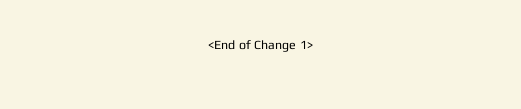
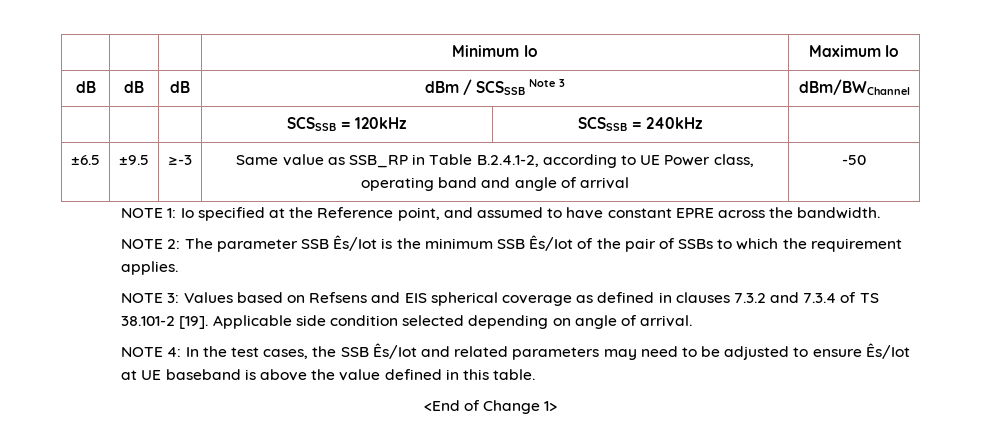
(208, 45) none -> [452,45,538,57] [808,45,900,57] [75,81,96,93] [124,81,144,93] [170,81,190,93] [424,79,566,95] [798,79,910,95] [287,117,407,131] [578,117,703,131] [71,155,100,165] [119,155,149,165] [168,155,192,165] [236,154,754,168] [361,177,629,191] [842,155,866,165] [121,207,881,221] [121,235,902,252] [121,261,179,275] [121,292,879,306] [121,315,693,329] [121,343,910,360] [121,369,536,381] | | | Minimum Io | Maximum Io // dB | dB | dB | dBm / SCSSSB Note 3 | dBm/BWChannel // | | | SCSSSB = 120kHz | SCSSSB = 240kHz | // ±6.5 | ±9.5 | ≥-3 | Same value as SSB_RP in Table B.2.4.1-2, according to UE Power class, operating band and angle of arrival | -50 // NOTE 1: Io specified at the Reference point, and assumed to have constant EPRE across the bandwidth. // NOTE 2: The parameter SSB Ês/Iot is the minimum SSB Ês/Iot of the pair of SSBs to which the requirement applies. // NOTE 3: Values based on Refsens and EIS spherical coverage as defined in clauses 7.3.2 and 7.3.4 of TS 38.101-2 [19]. Applicable side condition selected depending on angle of arrival. // NOTE 4: In the test cases, the SSB Ês/Iot and related parameters may need to be adjusted to ensure Ês/Iot at UE baseband is above the value defined in this table. //

